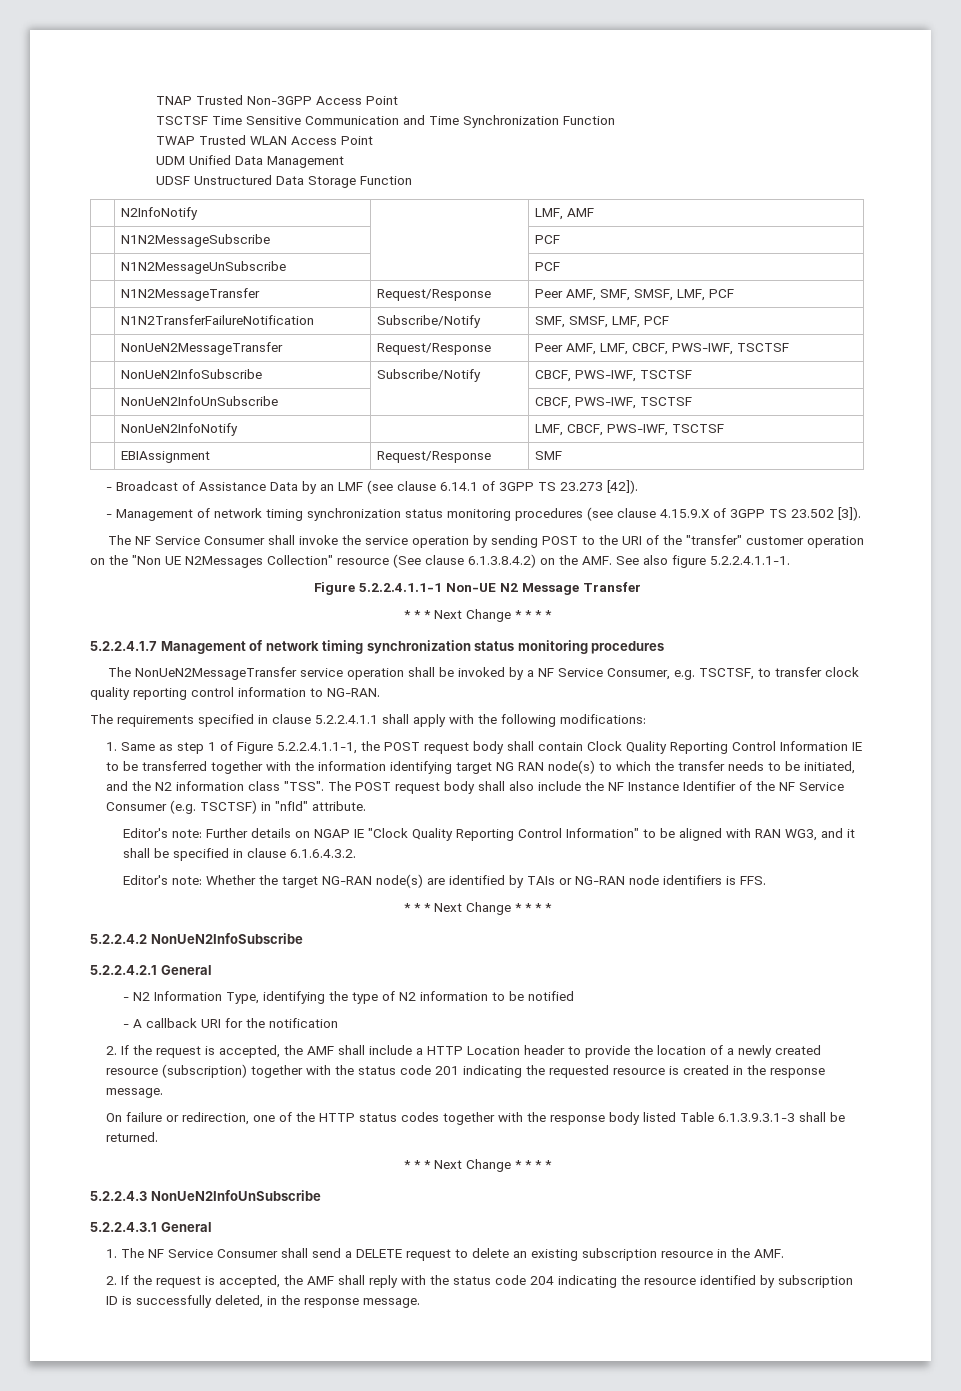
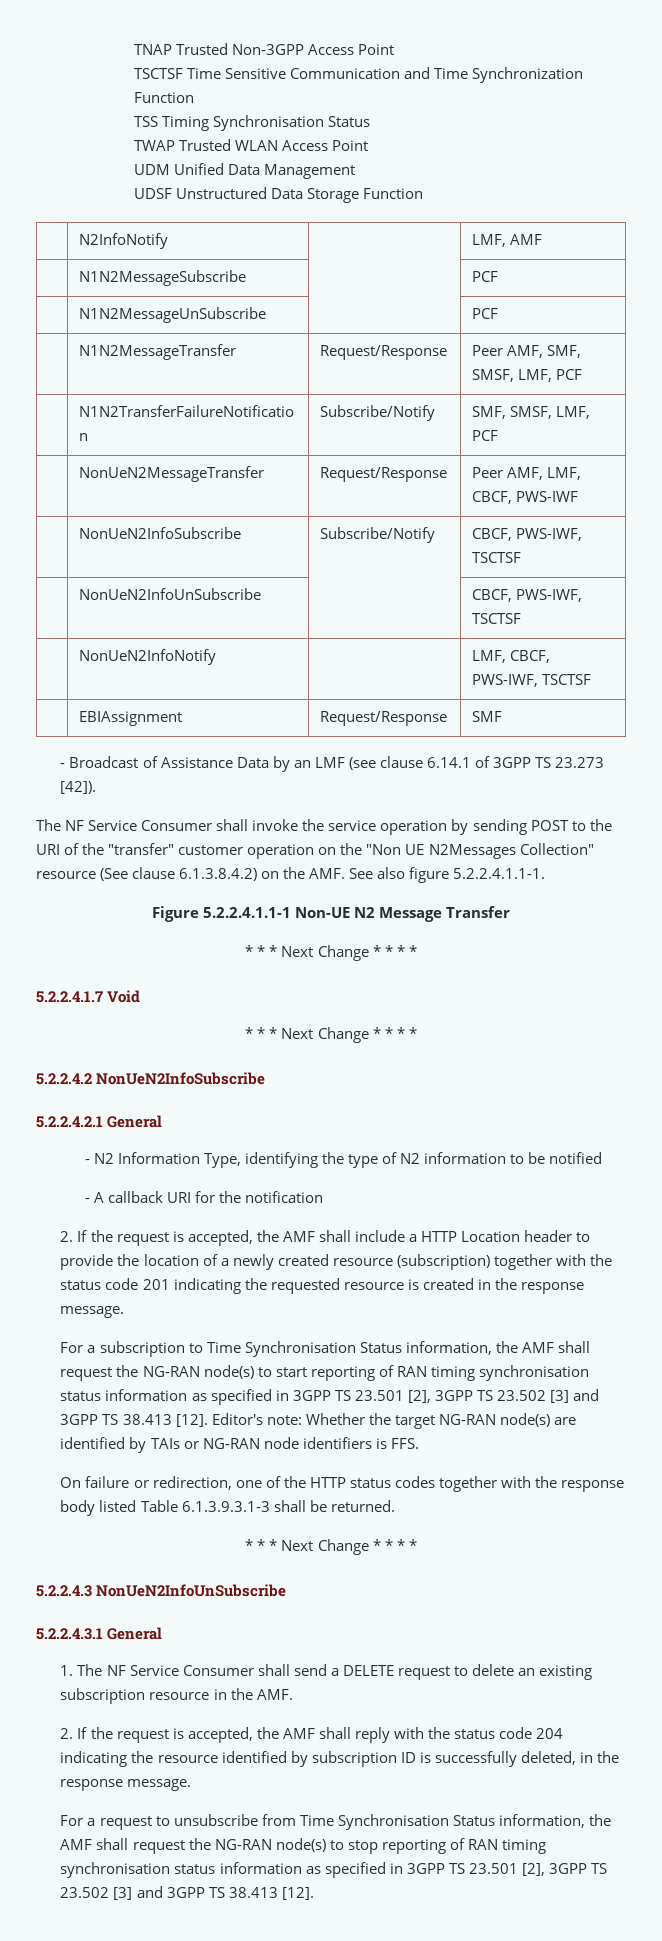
(615, 120) none -> [133,115,370,131] // TSS Timing Synchronisation Status
[671,343,789,355] PWS-IWF, TSCTSF -> [516,491,579,502] PWS-IWF
[106,507,862,521] // - Management of network timing synchronization status monitoring procedures (see clause 4.15.9.X of 3GPP TS 23.502 [3]). -> (97, 787) none
[160,640,665,654] [107,667,859,680] [90,687,380,700] [90,714,646,727] [106,741,863,754] [106,760,856,774] [106,781,845,794] [106,800,367,814] [122,828,855,841] [122,848,356,861] [122,874,766,888] Management of network timing synchronization status monitoring procedures // The NonUeN2MessageTransfer service operation shall be invoked by a NF Service Consumer, e.g. TSCTSF, to transfer clock quality reporting control information to NG-RAN. // The requirements specified in clause 5.2.2.4.1.1 shall apply with the following modifications: // 1. Same as step 1 of Figure 5.2.2.4.1.1-1, the POST request body shall contain Clock Quality Reporting Control Information IE to be transferred together with the information identifying target NG RAN node(s) to which the transfer needs to be initiated, and the N2 information class "TSS". The POST request body shall also include the NF Instance Identifier of the NF Service Consumer (e.g. TSCTSF) in "nfId" attribute. // Editor's note: Further details on NGAP IE "Clock Quality Reporting Control Information" to be aligned with RAN WG3, and it shall be specified in clause 6.1.6.4.3.2. // Editor's note: Whether the target NG-RAN node(s) are identified by TAIs or NG-RAN node identifiers is FFS. -> [107,990,141,1003] Void
(164, 1093) none -> [60,1341,590,1357] [60,1365,589,1381] [60,1389,600,1405] [60,1413,576,1429] [60,1437,419,1453] // For a subscription to Time Synchronisation Status information, the AMF shall request the NG-RAN node(s) to start reporting of RAN timing synchronisation status information as specified in 3GPP TS 23.501 [2], 3GPP TS 23.502 [3] and 3GPP TS 38.413 [12]. Editor's note: Whether the target NG-RAN node(s) are identified by TAIs or NG-RAN node identifiers is FFS.
(421, 1303) none -> [60,1814,611,1830] [60,1838,546,1854] [60,1862,607,1878] [60,1886,314,1900] // For a request to unsubscribe from Time Synchronisation Status information, the AMF shall request the NG-RAN node(s) to stop reporting of RAN timing synchronisation status information as specified in 3GPP TS 23.501 [2], 3GPP TS 23.502 [3] and 3GPP TS 38.413 [12].

